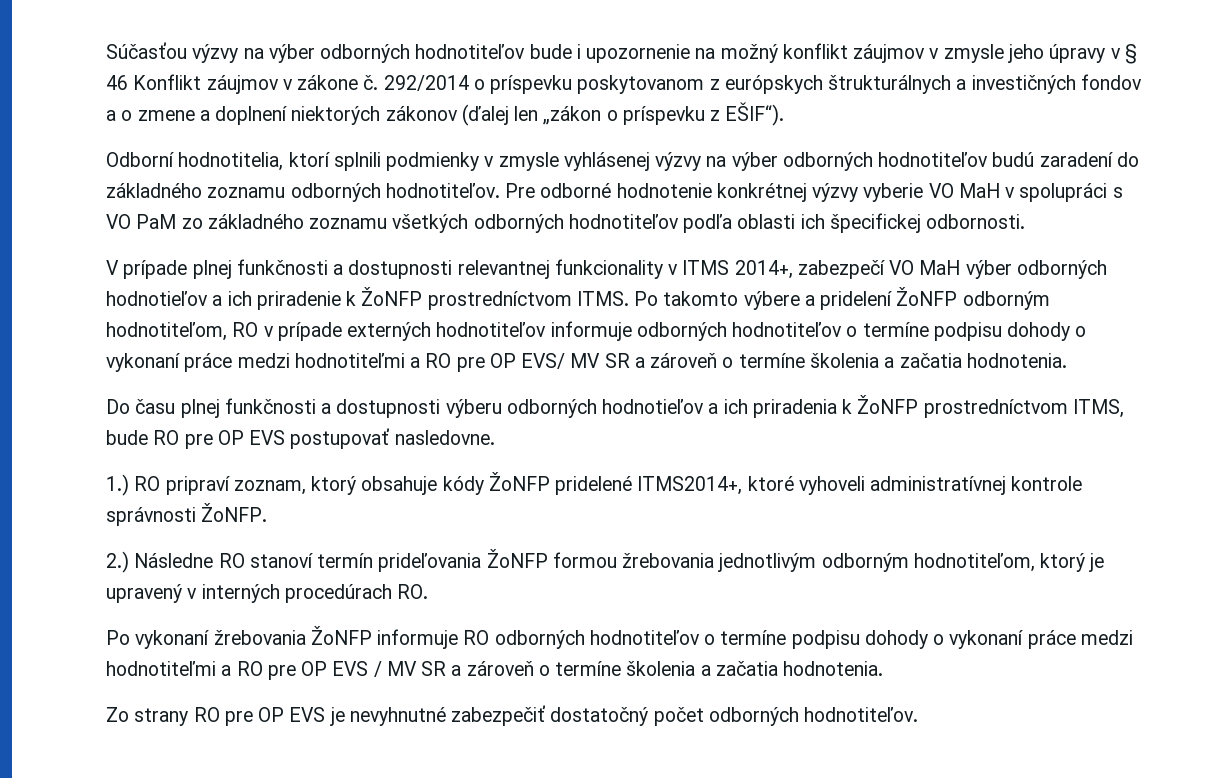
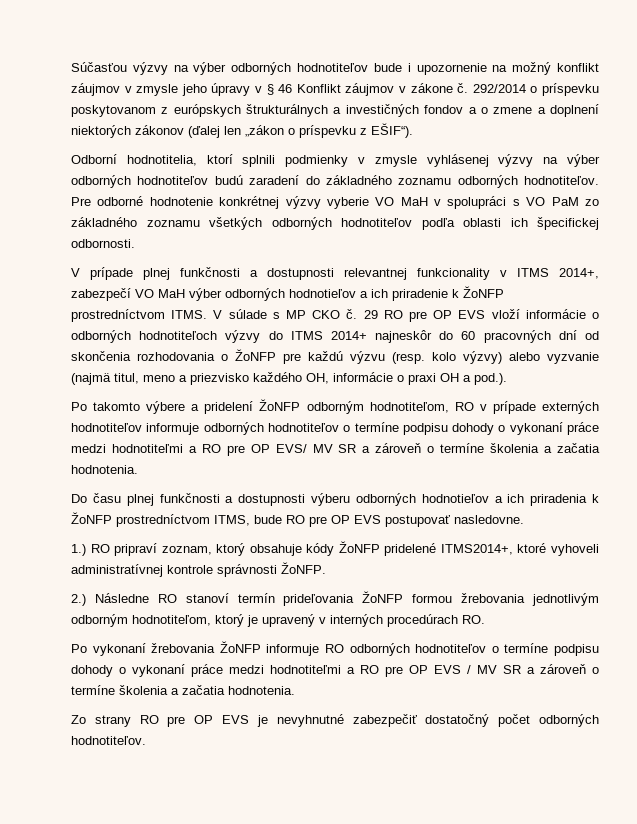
(629, 298) none -> [213,309,599,322] [71,330,599,343] [71,349,599,364] [71,372,507,385] V súlade s MP CKO č. 29 RO pre OP EVS vloží informácie o odborných hodnotiteľoch výzvy do ITMS 2014+ najneskôr do 60 pracovných dní od skončenia rozhodovania o ŽoNFP pre každú výzvu (resp. kolo výzvy) alebo vyzvanie (najmä titul, meno a priezvisko každého OH, informácie o praxi OH a pod.). //

